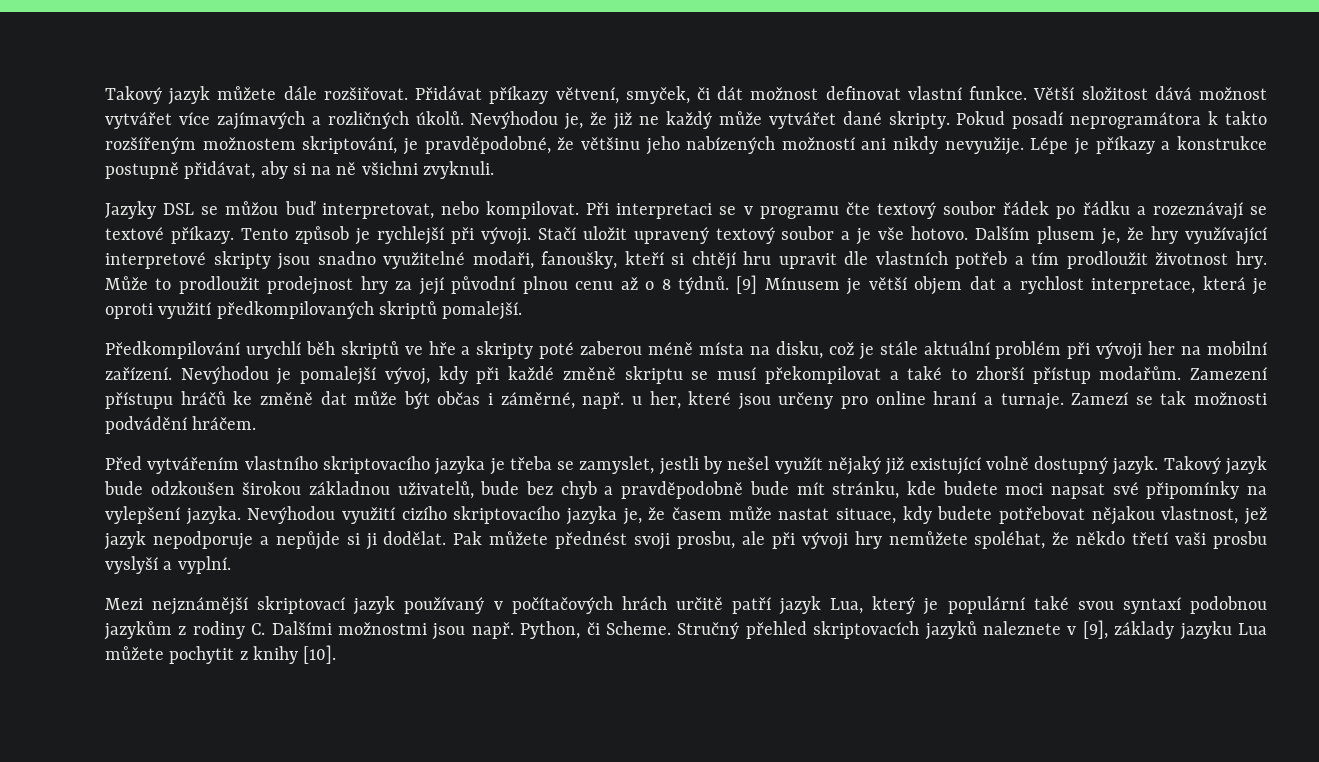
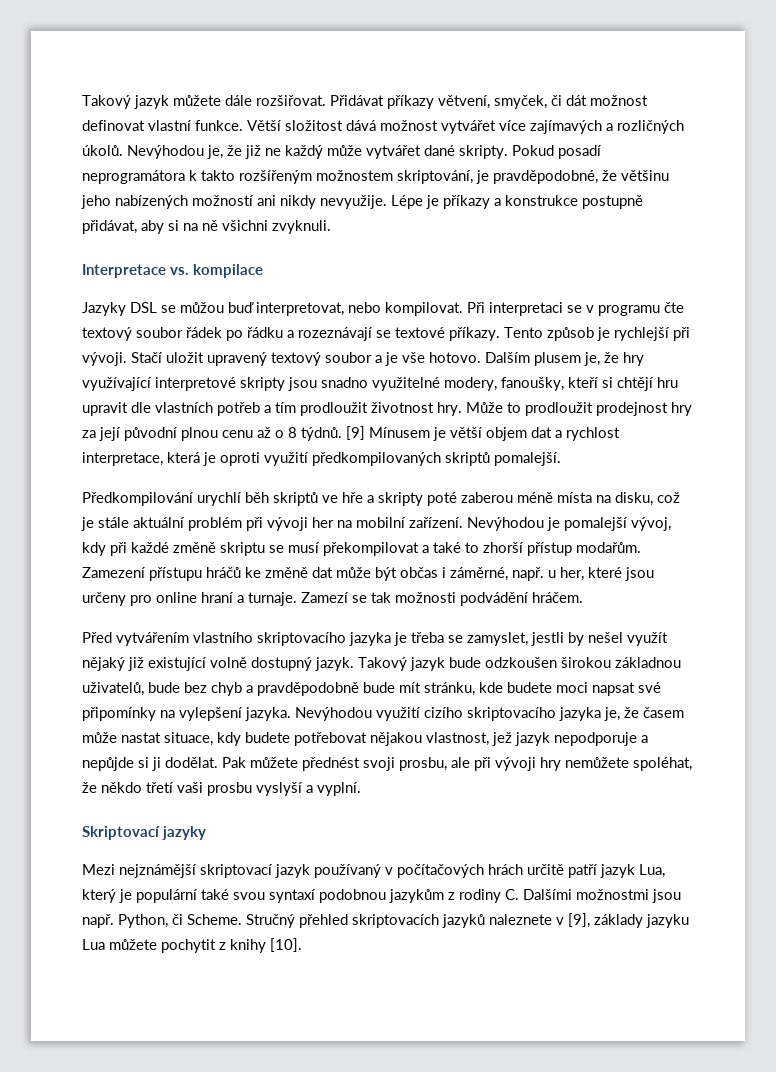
(494, 170) none -> [82,264,263,278] // Interpretace vs. kompilace
[472,251,534,269] modaři, -> [444,377,497,391] modery,
(231, 565) none -> [82,826,206,840] // Skriptovací jazyky

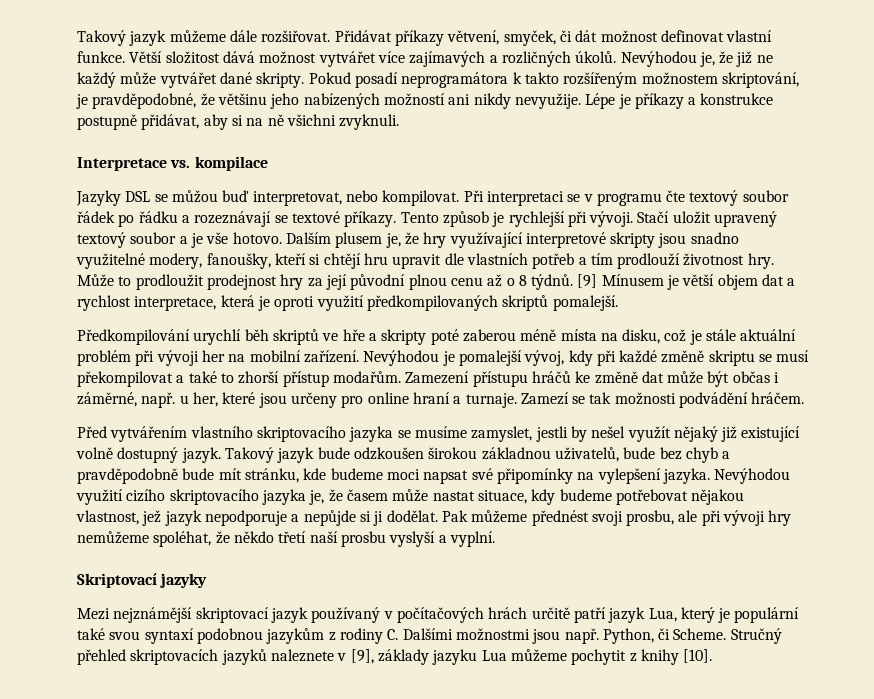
[82,95,221,109] Takový jazyk můžete -> [77,30,226,46] Takový jazyk můžeme
[300,402,368,416] prodloužit -> [617,253,681,269] prodlouží
[394,632,463,646] je třeba se -> [397,426,467,438] se musíme
[507,682,552,693] budete -> [330,468,383,480] budeme
[245,732,290,743] budete -> [559,489,612,501] budeme
[250,757,298,768] můžete -> [471,510,528,523] můžeme
[565,757,629,768] nemůžete -> [77,531,149,544] nemůžeme
[177,782,203,793] vaši -> [309,531,338,543] naší
[109,939,157,950] můžete -> [510,649,567,662] můžeme

